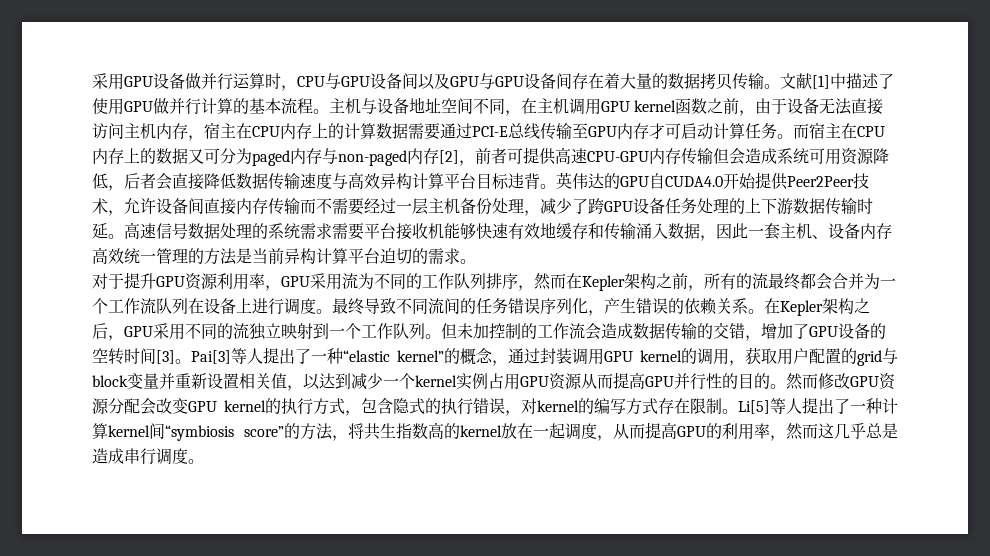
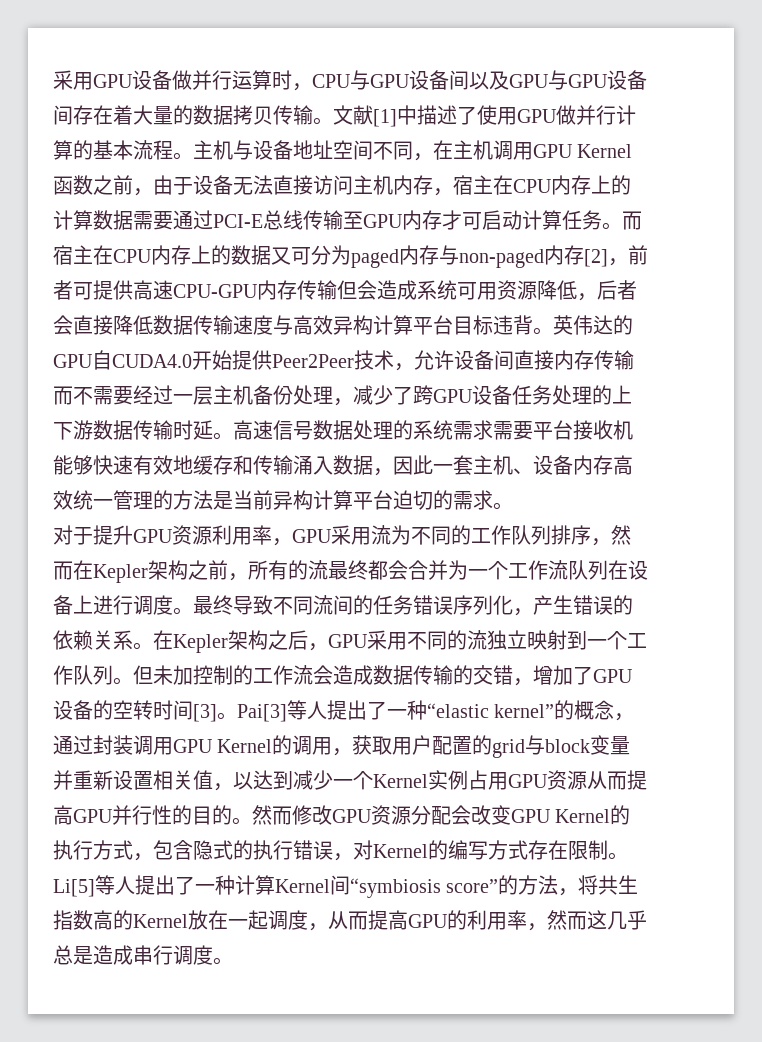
[634,100,677,112] kernel -> [577,144,633,158] Kernel
[640,350,682,362] kernel -> [217,739,273,753] Kernel
[415,375,457,387] kernel -> [373,774,428,788] Kernel
[223,400,266,412] kernel -> [555,809,611,823] Kernel
[537,400,579,412] kernel -> [373,844,428,858] Kernel
[108,425,150,437] kernel -> [275,879,330,893] Kernel
[459,425,502,437] kernel -> [133,914,188,928] Kernel

